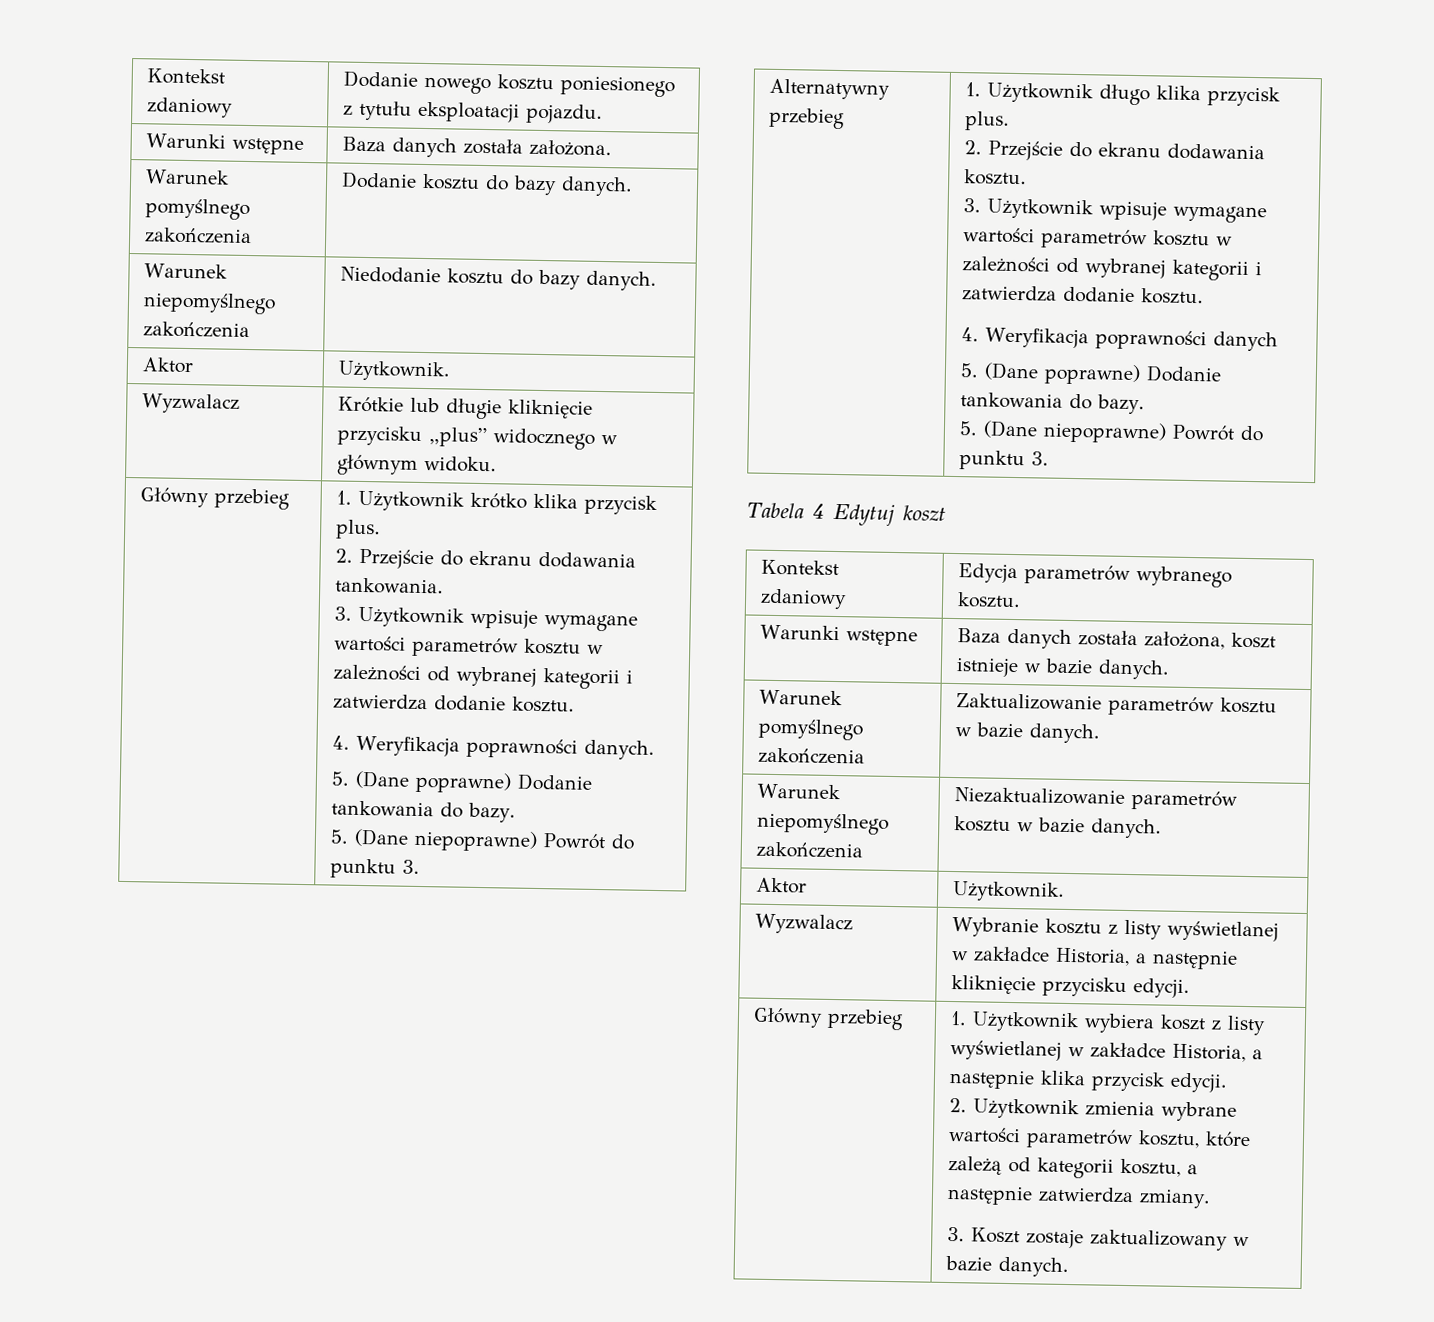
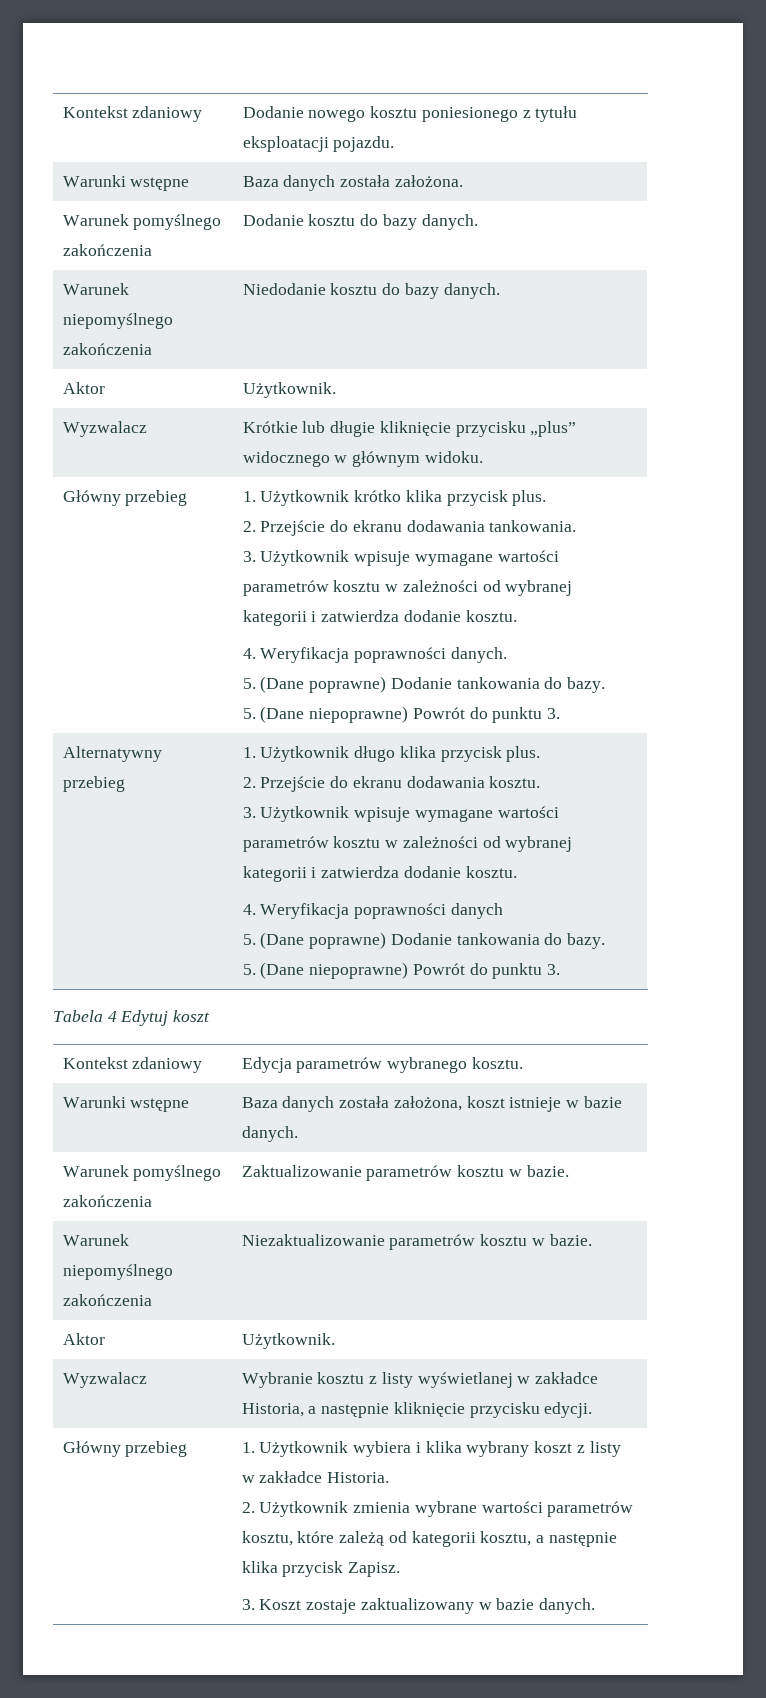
[975,722,1100,744] bazie danych. -> [526,1165,569,1177] bazie.
[1037,817,1162,839] bazie danych. -> [549,1234,592,1246] bazie.
(1155, 1023) none -> [415,1441,530,1457] i klika wybrany
[949,1039,1263,1063] [948,1069,1228,1093] wyświetlanej w zakładce Historia, a następnie klika przycisk edycji. -> [241,1471,390,1483] w zakładce Historia.
[1037,1186,1211,1209] zatwierdza zmiany. -> [241,1561,401,1577] klika przycisk Zapisz.

